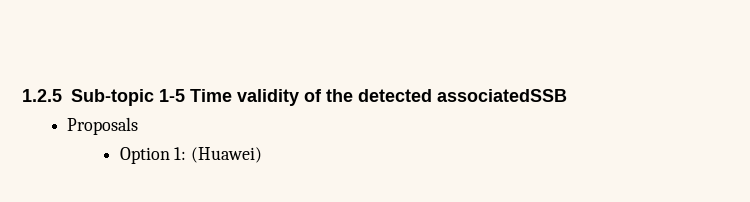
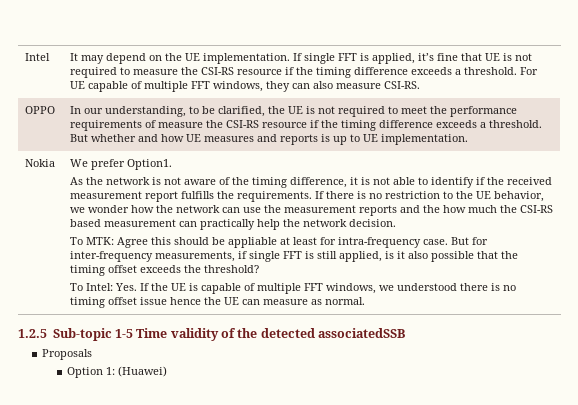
(22, 95) none -> [25,53,51,61] [70,53,533,64] [70,67,539,78] [70,81,421,92] [25,106,56,114] [70,106,518,117] [70,120,543,131] [70,134,469,145] [25,159,56,167] [70,159,173,170] [70,177,553,188] [70,191,545,202] [70,205,554,216] [70,219,397,230] [70,237,489,248] [70,251,519,262] [70,265,260,276] [70,283,517,294] [70,297,366,308] Intel | It may depend on the UE implementation. If single FFT is applied, it’s fine that UE is not required to measure the CSI-RS resource if the timing difference exceeds a threshold. For UE capable of multiple FFT windows, they can also measure CSI-RS. // OPPO | In our understanding, to be clarified, the UE is not required to meet the performance requirements of measure the CSI-RS resource if the timing difference exceeds a threshold. But whether and how UE measures and reports is up to UE implementation. // Nokia | We prefer Option1. // As the network is not aware of the timing difference, it is not able to identify if the received measurement report fulfills the requirements. If there is no restriction to the UE behavior, we wonder how the network can use the measurement reports and the how much the CSI-RS based measurement can practically help the network decision. // To MTK: Agree this should be appliable at least for intra-frequency case. But for inter-frequency measurements, if single FFT is still applied, is it also possible that the timing offset exceeds the threshold? // To Intel: Yes. If the UE is capable of multiple FFT windows, we understood there is no timing offset issue hence the UE can measure as normal. //

